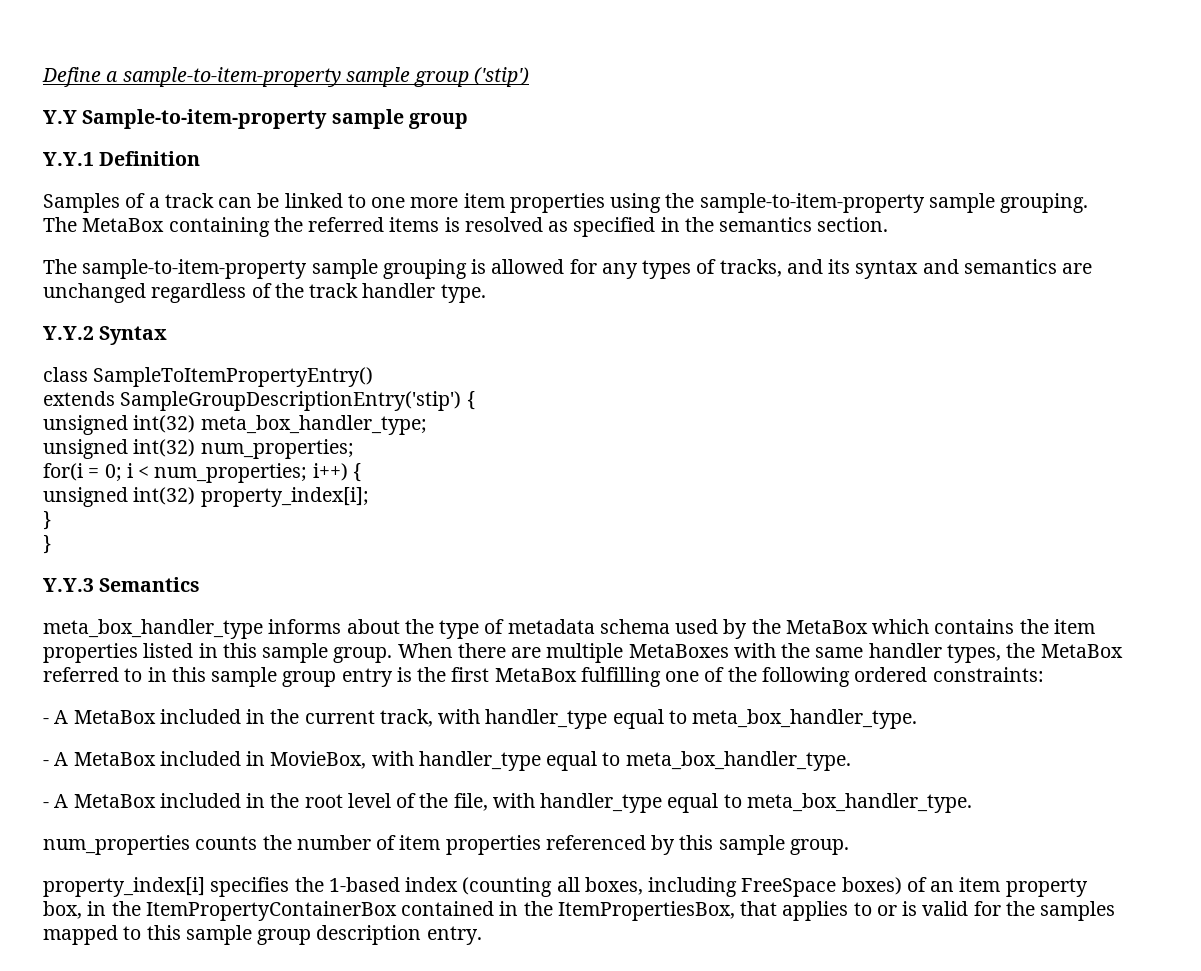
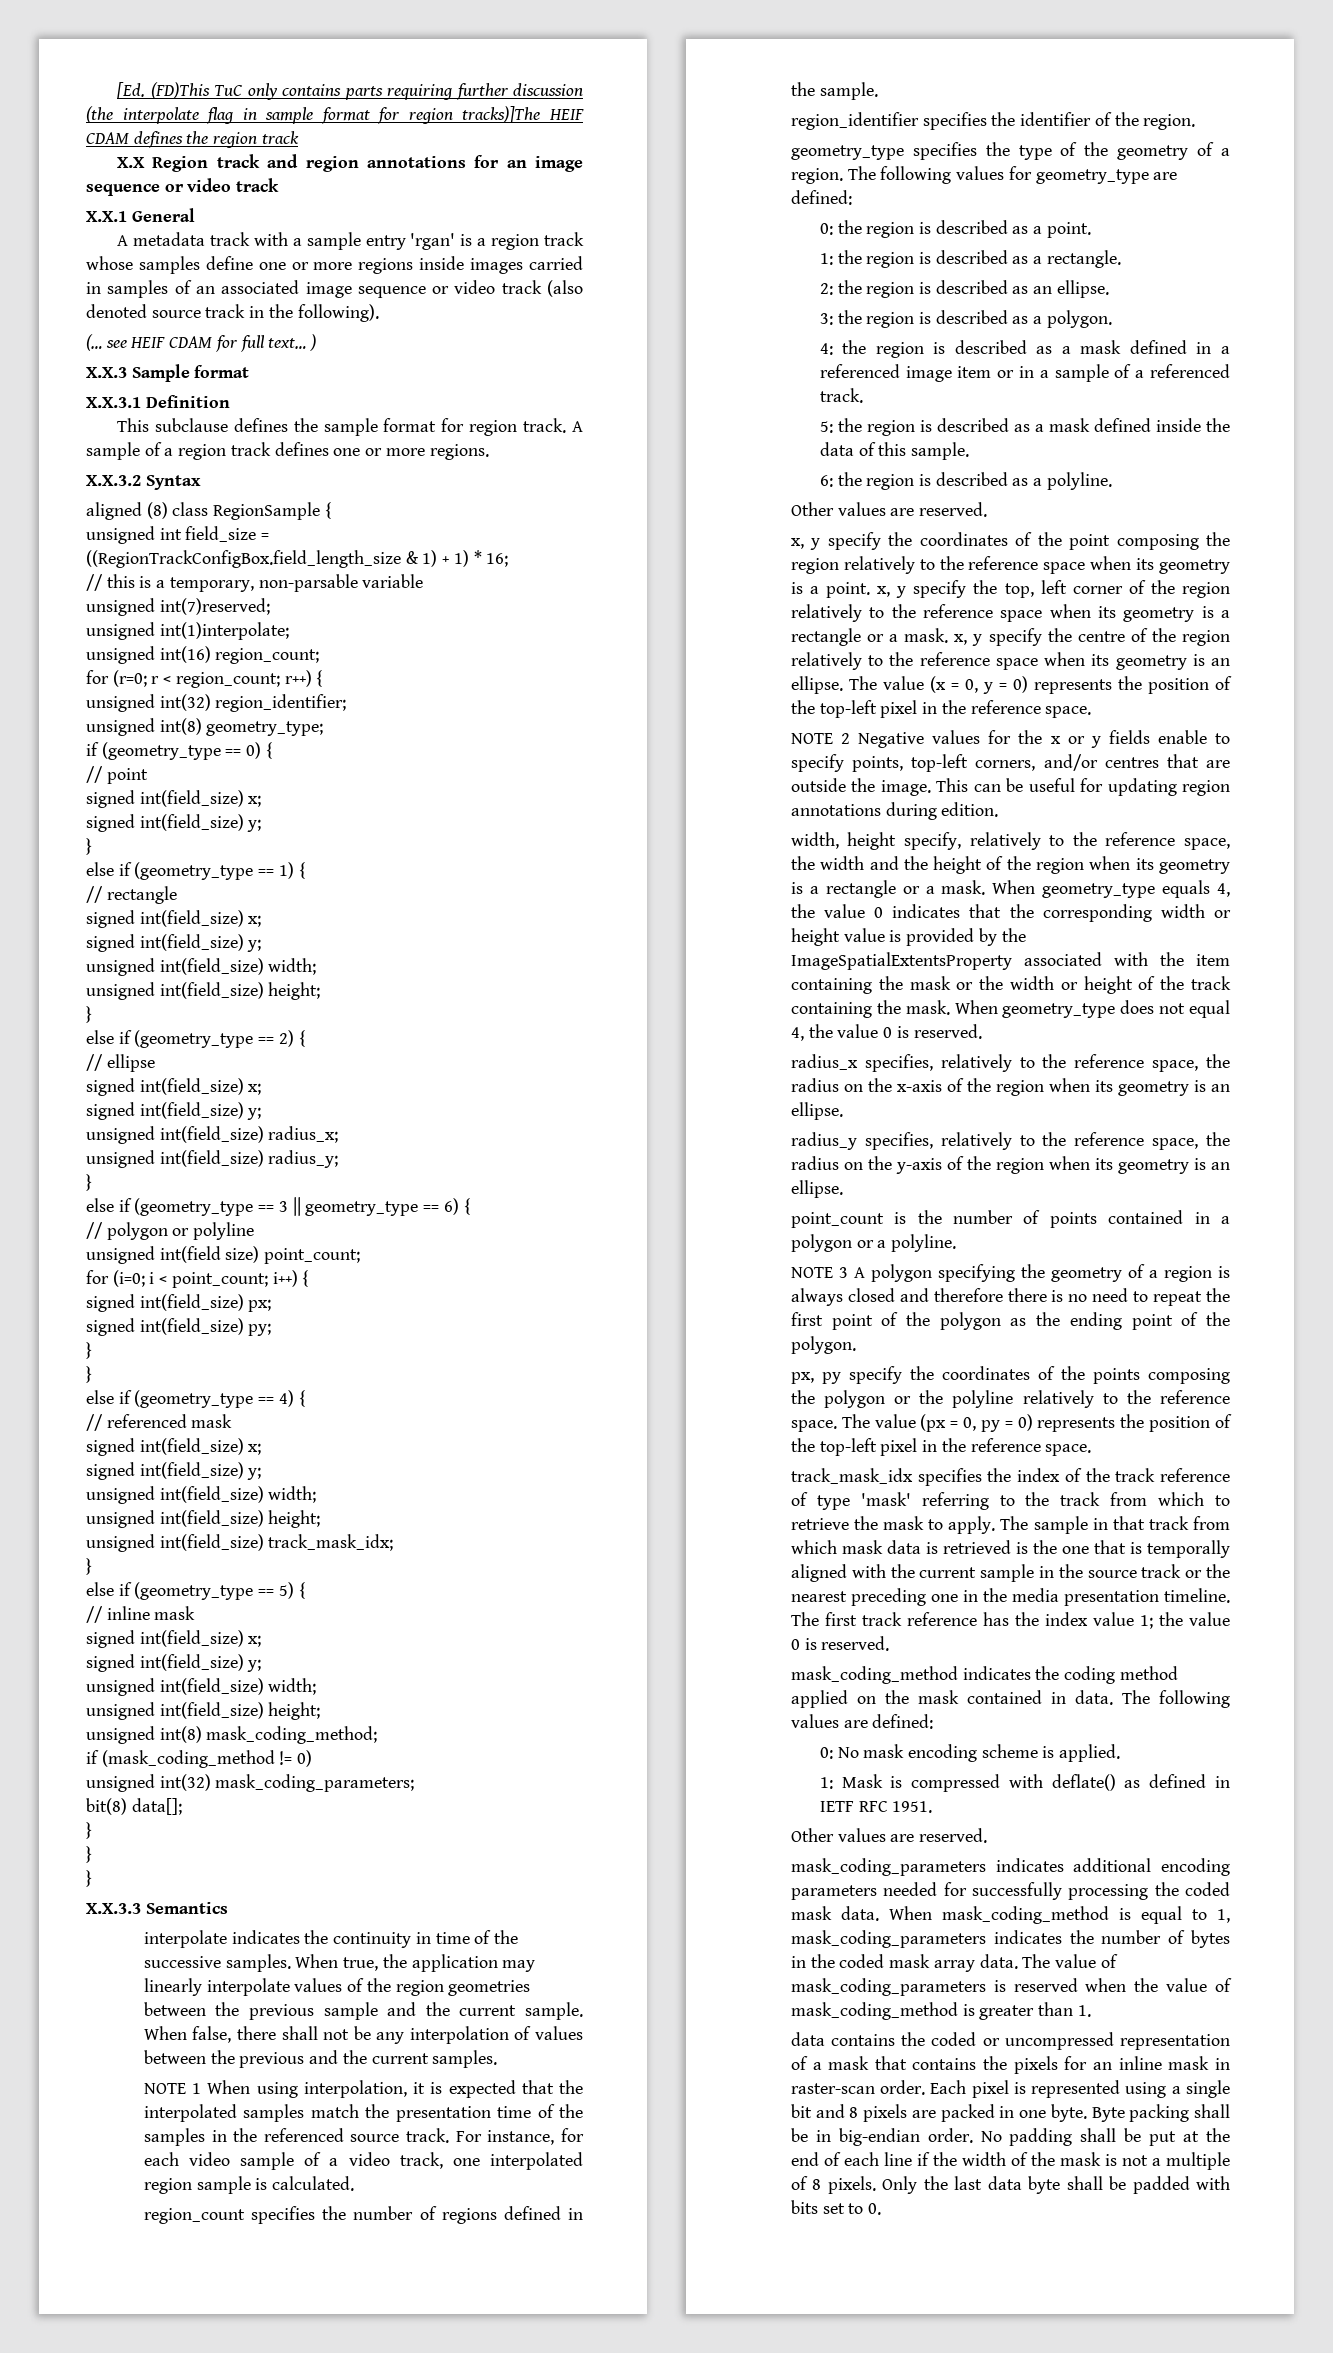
[42,67,530,87] [43,109,468,129] [43,151,201,166] [43,193,1089,213] [43,217,889,237] [43,259,1093,279] [43,283,486,303] [43,326,168,345] [43,367,374,387] [43,391,475,411] [43,415,427,435] [43,439,354,459] [43,463,122,482] Define a sample-to-item-property sample group ('stip') // Y.Y Sample-to-item-property sample group // Y.Y.1 Definition // Samples of a track can be linked to one more item properties using the sample-to-item-property sample grouping. The MetaBox containing the referred items is resolved as specified in the semantics section. // The sample-to-item-property sample grouping is allowed for any types of tracks, and its syntax and semantics are unchanged regardless of the track handler type. // Y.Y.2 Syntax // class SampleToItemPropertyEntry() // extends SampleGroupDescriptionEntry('stip') { // unsigned int(32) meta_box_handler_type; // unsigned int(32) num_properties; // for(i = 0; -> [117,82,583,100] [86,106,584,124] [86,131,299,148] [117,154,583,172] [86,178,280,196] [86,208,195,222] [117,232,585,250] [86,256,584,274] [86,280,583,298] [86,304,379,322] [86,334,317,352] [86,364,250,382] [86,395,230,408] [117,418,584,436] [86,442,489,460] [86,475,201,490] [86,502,331,520] [86,526,270,544] [86,550,509,568] [86,574,424,592] [86,598,270,616] [86,622,289,640] [86,646,320,664] [86,670,323,688] [86,694,347,712] [86,718,324,736] [86,742,272,760] [86,766,148,784] [86,790,262,808] [86,814,262,832] [86,838,92,855] [86,862,305,880] [86,886,177,904] [86,910,262,928] [86,934,262,952] [86,958,317,976] [86,982,321,1000] [86,1006,92,1023] [86,1030,305,1048] [86,1054,155,1072] [86,1078,262,1096] [86,1102,262,1120] [86,1126,339,1144] [86,1150,339,1168] [86,1174,92,1191] [86,1197,470,1216] [86,1222,255,1240] [86,1246,361,1264] [86,1270,145,1287] [Ed. (FD)This TuC only contains parts requiring further discussion (the interpolate flag in sample format for region tracks)]The HEIF CDAM defines the region track // X.X Region track and region annotations for an image sequence or video track // X.X.1 General // A metadata track with a sample entry 'rgan' is a region track whose samples define one or more regions inside images carried in samples of an associated image sequence or video track (also denoted source track in the following). // (… see HEIF CDAM for full text… ) // X.X.3 Sample format // X.X.3.1 Definition // This subclause defines the sample format for region track. A sample of a region track defines one or more regions. // X.X.3.2 Syntax // aligned (8) class RegionSample { // unsigned int field_size = ((RegionTrackConfigBox.field_length_size & 1) + 1) * 16; // // this is a temporary, non-parsable variable // unsigned int(7)reserved; // unsigned int(1)interpolate; // unsigned int(16) region_count; // for (r=0; r < region_count; r++) { // unsigned int(32) region_identifier; // unsigned int(8) geometry_type; // if (geometry_type == 0) { // // point // signed int(field_size) x; // signed int(field_size) y; // } // else if (geometry_type == 1) { // // rectangle // signed int(field_size) x; // signed int(field_size) y; // unsigned int(field_size) width; // unsigned int(field_size) height; // } // else if (geometry_type == 2) { // // ellipse // signed int(field_size) x; // signed int(field_size) y; // unsigned int(field_size) radius_x; // unsigned int(field_size) radius_y; // } // else if (geometry_type == 3 || geometry_type == 6) { // // polygon or polyline // unsigned int(field size) point_count; // for (i=0;
[154,463,308,483] num_properties; -> [171,1272,268,1288] point_count;
[43,487,369,507] [43,511,51,530] [43,535,51,554] [43,577,201,592] [43,619,1095,639] [43,643,1123,663] [43,667,1044,687] [43,709,918,729] [43,751,851,771] [43,793,972,813] [43,835,849,855] [43,877,1088,897] [43,901,1116,921] [43,925,482,945] unsigned int(32) property_index[i]; // } // } // Y.Y.3 Semantics // meta_box_handler_type informs about the type of metadata schema used by the MetaBox which contains the item properties listed in this sample group. When there are multiple MetaBoxes with the same handler types, the MetaBox referred to in this sample group entry is the first MetaBox fulfilling one of the following ordered constraints: // - A MetaBox included in the current track, with handler_type equal to meta_box_handler_type. // - A MetaBox included in MovieBox, with handler_type equal to meta_box_handler_type. // - A MetaBox included in the root level of the file, with handler_type equal to meta_box_handler_type. // num_properties counts the number of item properties referenced by this sample group. // property_index[i] specifies the 1-based index (counting all boxes, including FreeSpace boxes) of an item property box, in the ItemPropertyContainerBox contained in the ItemPropertiesBox, that applies to or is valid for the samples mapped to this sample group description entry. -> [86,1294,272,1312] [86,1318,272,1336] [86,1342,92,1359] [86,1366,92,1383] [86,1390,305,1408] [86,1414,233,1431] [86,1438,262,1456] [86,1462,262,1480] [86,1486,317,1504] [86,1510,321,1528] [86,1534,394,1552] [86,1558,92,1575] [86,1582,305,1600] [86,1606,196,1623] [86,1630,262,1648] [86,1654,262,1672] [86,1678,317,1696] [86,1702,321,1720] [86,1726,378,1744] [86,1750,313,1768] [86,1774,415,1792] [86,1798,182,1815] [86,1822,92,1839] [86,1846,92,1863] [86,1870,92,1887] [86,1902,228,1914] [143,1930,518,1948] [143,1954,536,1972] [143,1978,531,1996] [143,2002,583,2020] [143,2026,583,2044] [143,2050,498,2068] [143,2080,583,2098] [143,2104,583,2122] [143,2128,584,2146] [143,2152,583,2170] [143,2176,355,2194] [143,2206,583,2224] [790,82,878,100] [790,112,1196,130] [790,142,1230,160] [790,166,1178,184] [790,190,852,205] [819,220,1091,238] [819,250,1121,268] [819,280,1109,298] [819,310,1112,328] [819,340,1230,358] [819,364,1230,382] [819,388,863,403] [819,418,1230,436] [819,442,970,460] [819,472,1112,490] [790,502,988,517] [790,532,1230,550] [790,556,1230,574] [790,580,1230,598] [790,604,1230,622] [790,628,1230,646] [790,652,1230,670] [790,676,1232,694] [790,700,1092,718] [790,730,1230,748] [790,754,1230,772] [790,778,1230,796] [790,802,999,820] [790,832,1230,850] [790,856,1230,874] [790,880,1230,898] [790,904,1231,922] [790,928,1026,946] [790,952,1230,970] [790,976,1231,994] [790,1000,1230,1018] [790,1024,982,1041] [790,1054,1230,1072] [790,1078,1230,1096] [790,1102,843,1120] [790,1132,1230,1150] [790,1156,1230,1174] [790,1180,843,1198] [790,1210,1230,1228] [790,1234,957,1252] [790,1264,1230,1282] [790,1288,1230,1306] [790,1312,1230,1330] [790,1336,856,1354] [790,1366,1230,1384] [790,1390,1230,1408] [790,1414,1232,1432] [790,1438,1092,1456] [790,1468,1230,1486] [790,1492,1230,1510] [790,1516,1230,1534] [790,1540,1230,1558] [790,1564,1230,1582] [790,1588,1230,1606] [790,1612,1230,1629] [790,1636,890,1651] [790,1666,1178,1684] [790,1690,1230,1708] [790,1714,934,1729] [819,1744,1121,1762] [819,1774,1230,1792] [819,1801,933,1813] [790,1828,988,1843] [790,1858,1230,1876] [790,1882,1230,1900] [790,1906,1230,1924] [790,1930,1230,1948] [790,1954,1118,1972] [790,1978,1232,1996] [790,2002,1091,2020] [790,2032,1230,2050] [790,2056,1230,2074] [790,2080,1230,2098] [790,2104,1230,2122] [790,2128,1230,2146] [790,2152,1230,2170] [790,2176,1230,2194] [790,2200,882,2215] signed int(field_size) px; // signed int(field_size) py; // } // } // else if (geometry_type == 4) { // // referenced mask // signed int(field_size) x; // signed int(field_size) y; // unsigned int(field_size) width; // unsigned int(field_size) height; // unsigned int(field_size) track_mask_idx; // } // else if (geometry_type == 5) { // // inline mask // signed int(field_size) x; // signed int(field_size) y; // unsigned int(field_size) width; // unsigned int(field_size) height; // unsigned int(8) mask_coding_method; // if (mask_coding_method != 0) // unsigned int(32) mask_coding_parameters; // bit(8) data[]; // } // } // } // X.X.3.3 Semantics // interpolate indicates the continuity in time of the successive samples. When true, the application may linearly interpolate values of the region geometries between the previous sample and the current sample. When false, there shall not be any interpolation of values between the previous and the current samples. // NOTE 1 When using interpolation, it is expected that the interpolated samples match the presentation time of the samples in the referenced source track. For instance, for each video sample of a video track, one interpolated region sample is calculated. // region_count specifies the number of regions defined in the sample. // region_identifier specifies the identifier of the region. // geometry_type specifies the type of the geometry of a region. The following values for geometry_type are defined: // 0: the region is described as a point. // 1: the region is described as a rectangle. // 2: the region is described as an ellipse. // 3: the region is described as a polygon. // 4: the region is described as a mask defined in a referenced image item or in a sample of a referenced track. // 5: the region is described as a mask defined inside the data of this sample. // 6: the region is described as a polyline. // Other values are reserved. // x, y specify the coordinates of the point composing the region relatively to the reference space when its geometry is a point. x, y specify the top, left corner of the region relatively to the reference space when its geometry is a rectangle or a mask. x, y specify the centre of the region relatively to the reference space when its geometry is an ellipse. The value (x = 0, y = 0) represents the position of the top-left pixel in the reference space. // NOTE 2 Negative values for the x or y fields enable to specify points, top-left corners, and/or centres that are outside the image. This can be useful for updating region annotations during edition. // width, height specify, relatively to the reference space, the width and the height of the region when its geometry is a rectangle or a mask. When geometry_type equals 4, the value 0 indicates that the corresponding width or height value is provided by the ImageSpatialExtentsProperty associated with the item containing the mask or the width or height of the track containing the mask. When geometry_type does not equal 4, the value 0 is reserved. // radius_x specifies, relatively to the reference space, the radius on the x-axis of the region when its geometry is an ellipse. // radius_y specifies, relatively to the reference space, the radius on the y-axis of the region when its geometry is an ellipse. // point_count is the number of points contained in a polygon or a polyline. // NOTE 3 A polygon specifying the geometry of a region is always closed and therefore there is no need to repeat the first point of the polygon as the ending point of the polygon. // px, py specify the coordinates of the points composing the polygon or the polyline relatively to the reference space. The value (px = 0, py = 0) represents the position of the top-left pixel in the reference space. // track_mask_idx specifies the index of the track reference of type 'mask' referring to the track from which to retrieve the mask to apply. The sample in that track from which mask data is retrieved is the one that is temporally aligned with the current sample in the source track or the nearest preceding one in the media presentation timeline. The first track reference has the index value 1; the value 0 is reserved. // mask_coding_method indicates the coding method applied on the mask contained in data. The following values are defined: // 0: No mask encoding scheme is applied. // 1: Mask is compressed with deflate() as defined in IETF RFC 1951. // Other values are reserved. // mask_coding_parameters indicates additional encoding parameters needed for successfully processing the coded mask data. When mask_coding_method is equal to 1, mask_coding_parameters indicates the number of bytes in the coded mask array data. The value of mask_coding_parameters is reserved when the value of mask_coding_method is greater than 1. // data contains the coded or uncompressed representation of a mask that contains the pixels for an inline mask in raster-scan order. Each pixel is represented using a single bit and 8 pixels are packed in one byte. Byte packing shall be in big-endian order. No padding shall be put at the end of each line if the width of the mask is not a multiple of 8 pixels. Only the last data byte shall be padded with bits set to 0.

